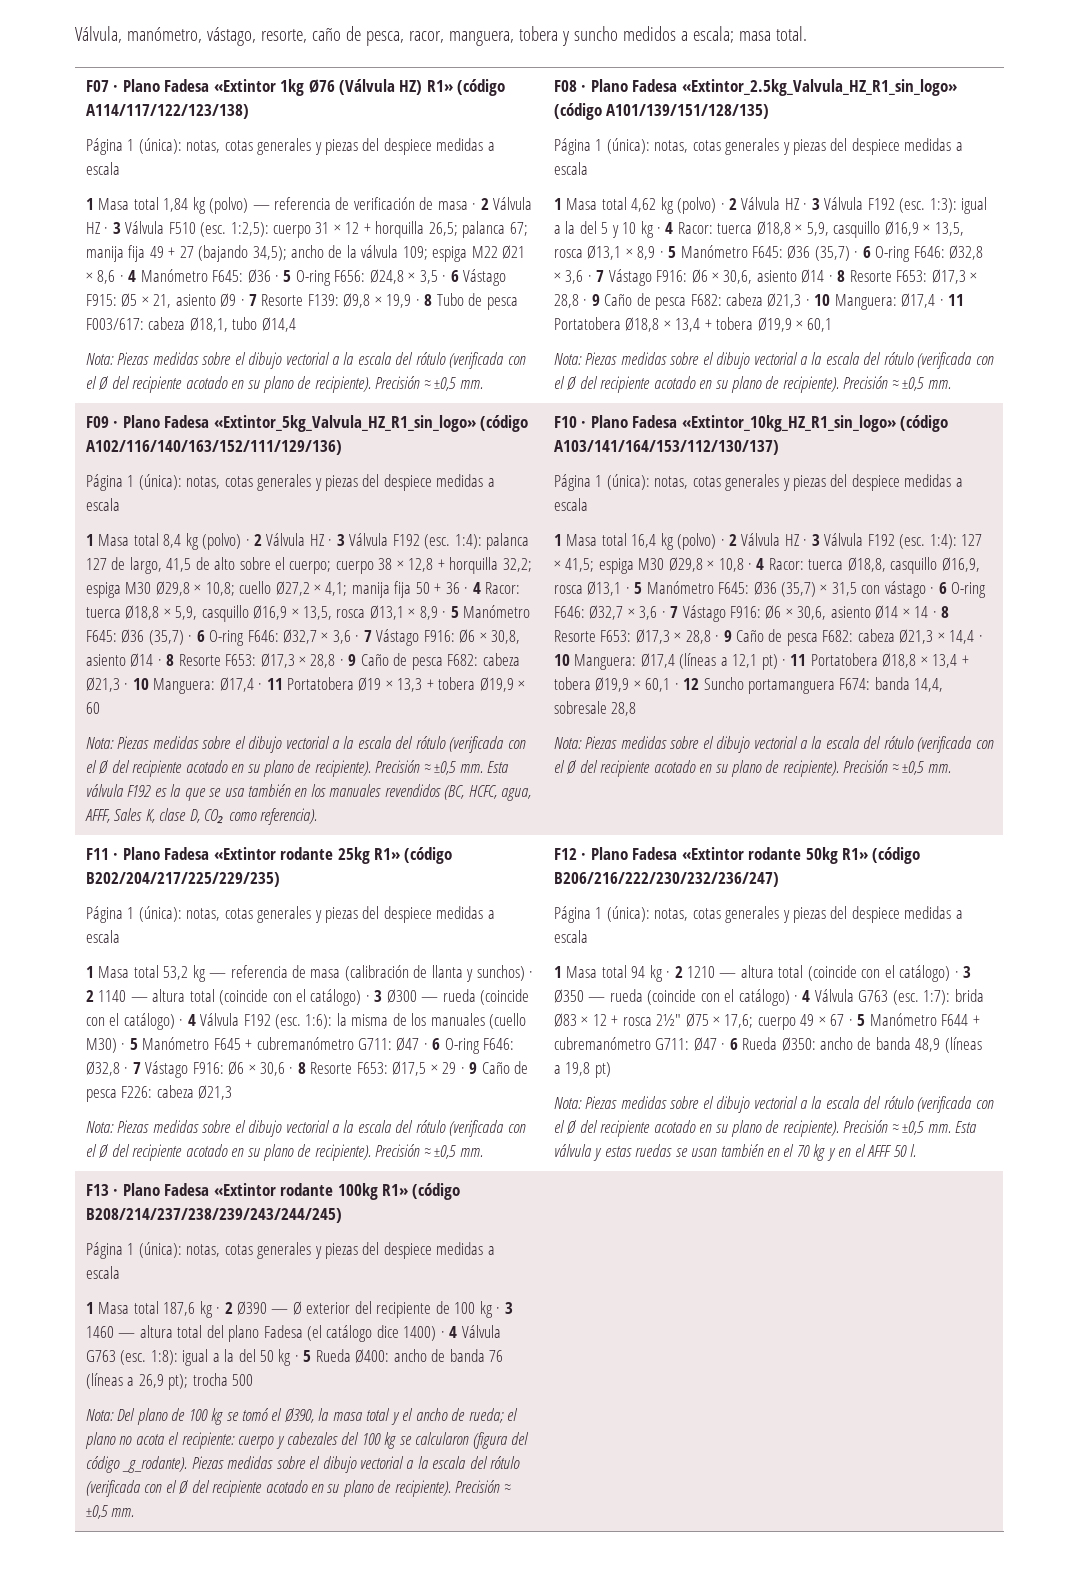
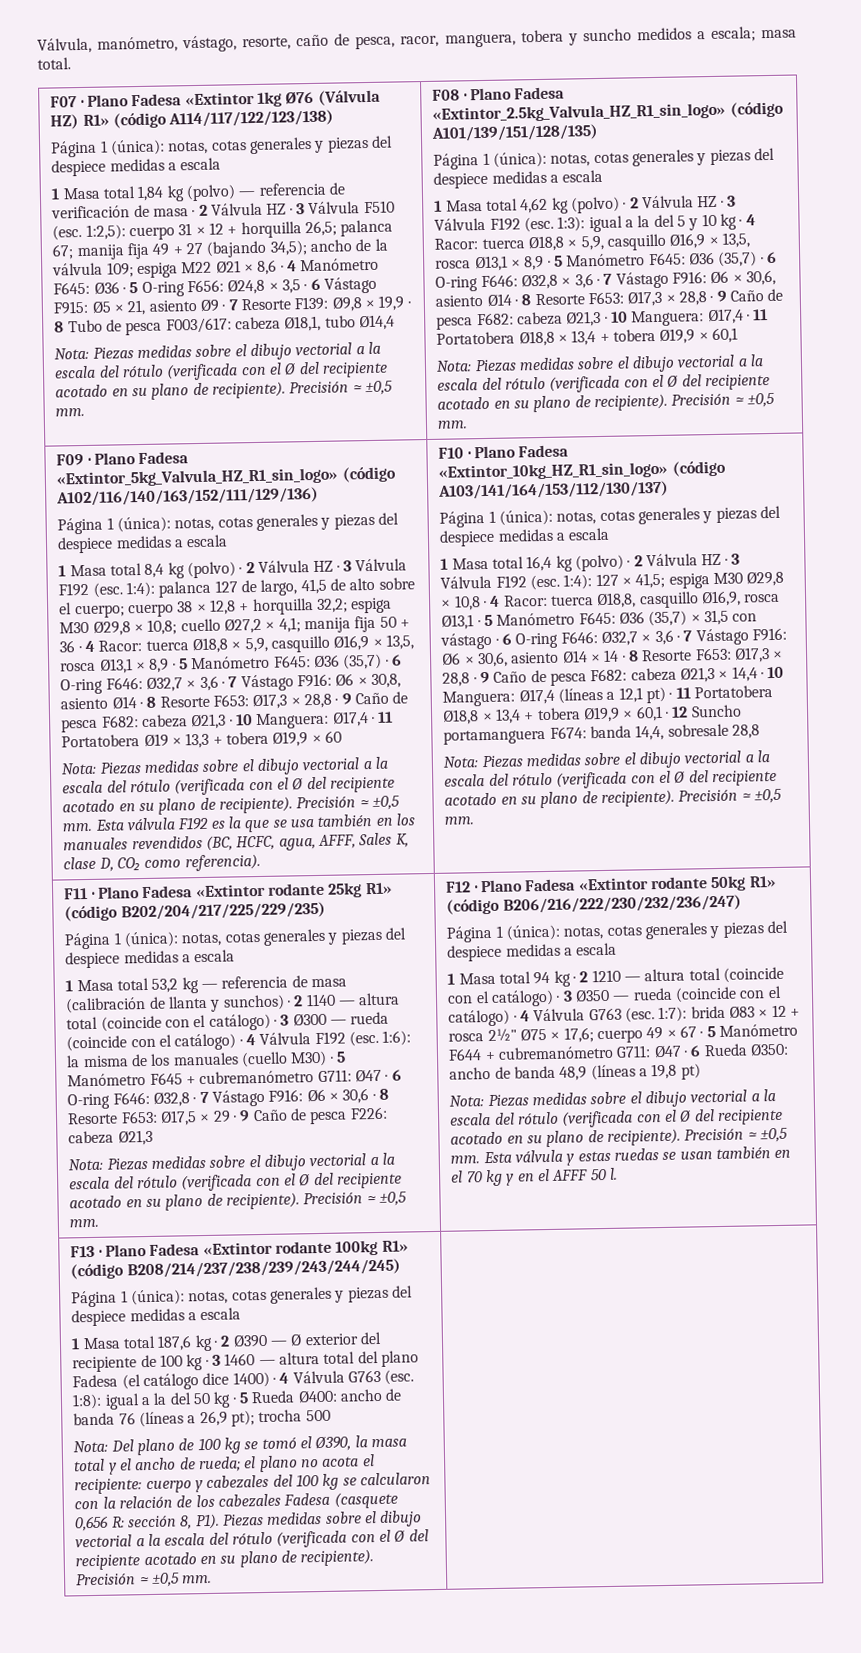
[472,1432,530,1449] [85,1456,188,1473] (figura del código _g_rodante). -> [74,1491,398,1510] [74,1513,220,1532] con la relación de los cabezales Fadesa (casquete 0,656 R: sección 8, P1).

